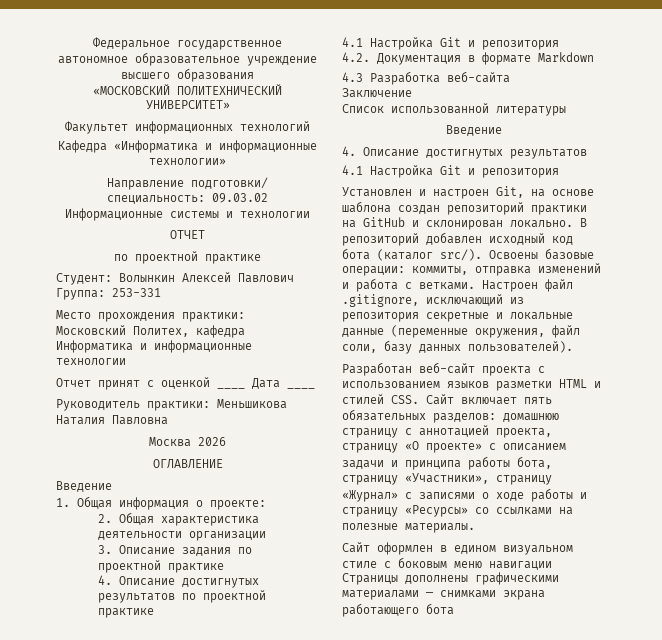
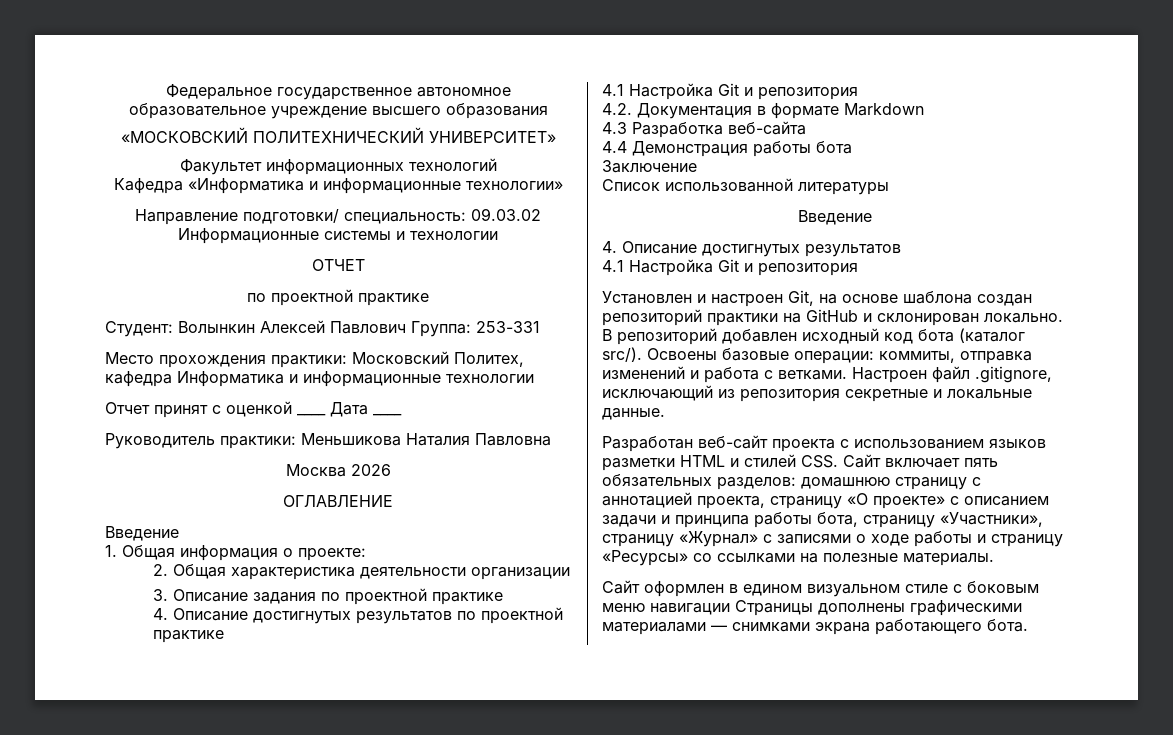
(510, 77) none -> [602,141,852,157] // 4.4 Демонстрация работы бота
[342,325,580,338] [342,340,573,354] данные (переменные окружения, файл соли, базу данных пользователей). -> [602,408,665,420] данные.
[426,603,454,615] бота -> [987,619,1028,632] бота.

